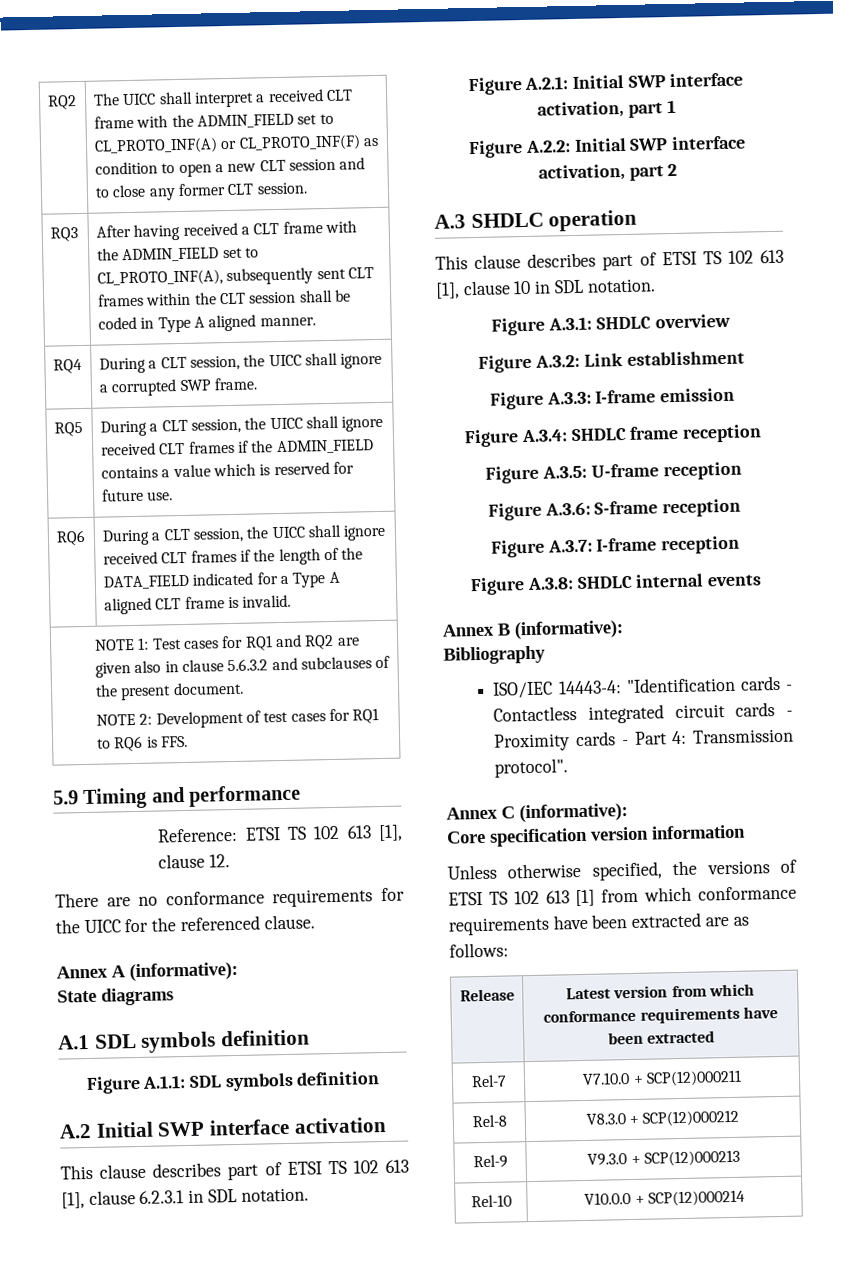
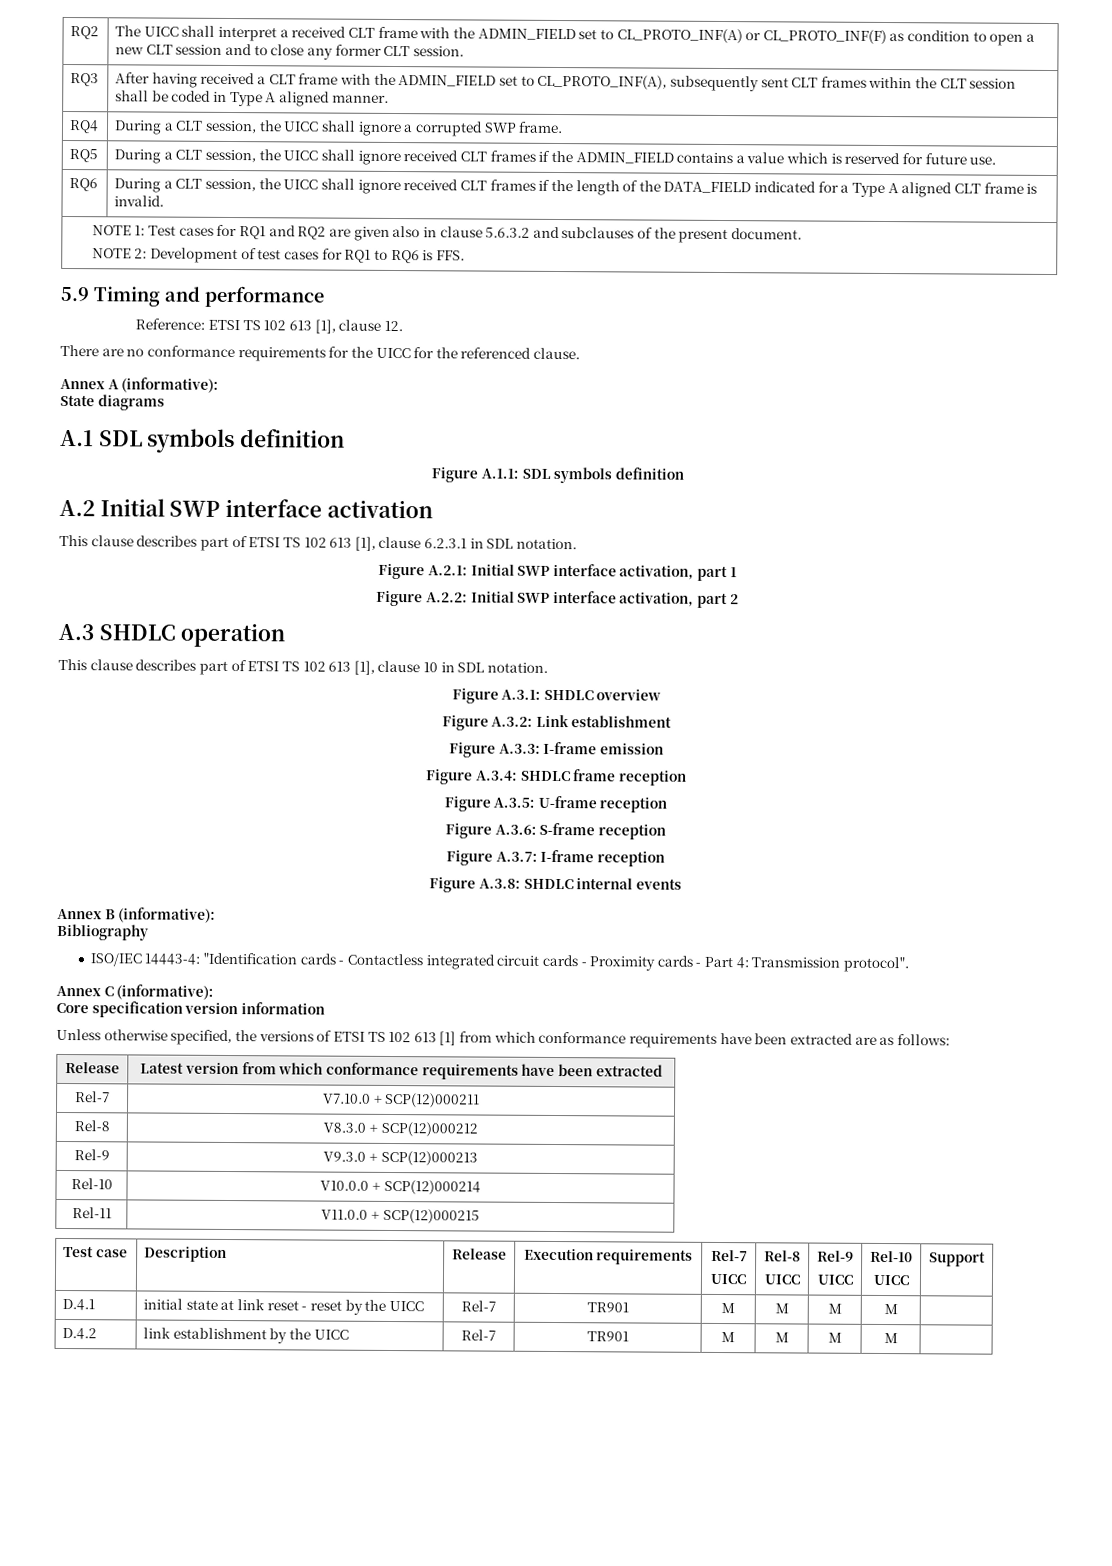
(745, 1198) none -> [71,1207,112,1219] [321,1208,480,1224] [63,1245,128,1258] [144,1246,228,1262] [452,1248,507,1260] [523,1248,694,1265] [710,1249,748,1262] [710,1273,747,1285] [764,1250,801,1262] [763,1274,801,1285] [817,1250,854,1262] [816,1274,854,1285] [870,1250,913,1263] [872,1274,910,1286] [929,1251,986,1267] [62,1298,96,1311] [143,1298,424,1315] [461,1300,496,1312] [586,1302,629,1313] [721,1303,735,1314] [774,1303,789,1314] [827,1303,842,1314] [883,1304,898,1315] [62,1327,98,1340] [143,1327,349,1344] [461,1329,496,1341] [586,1331,629,1342] [721,1332,735,1343] [774,1332,789,1343] [827,1332,842,1343] [883,1333,898,1344] // Rel-11 | V11.0.0 + SCP(12)000215 // Test case | Description | Release | Execution requirements | Rel-7 // UICC | Rel-8 // UICC | Rel-9 // UICC | Rel-10 // UICC | Support // D.4.1 | initial state at link reset - reset by the UICC | Rel-7 | TR901 | M | M | M | M | // D.4.2 | link establishment by the UICC | Rel-7 | TR901 | M | M | M | M |

